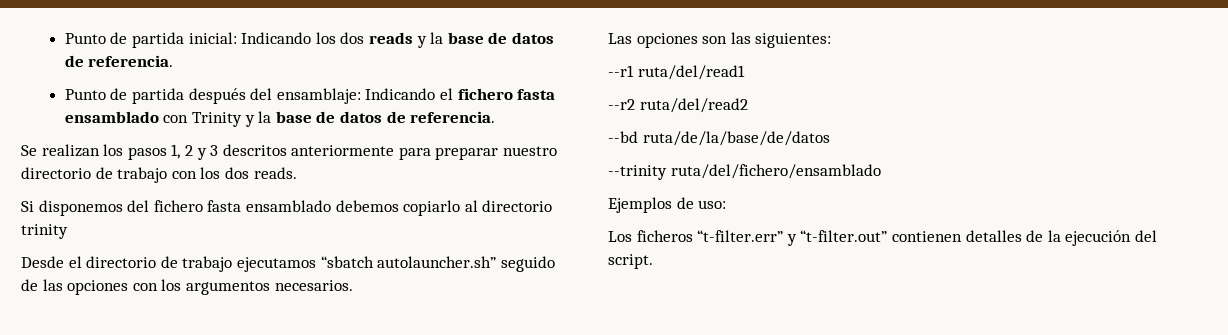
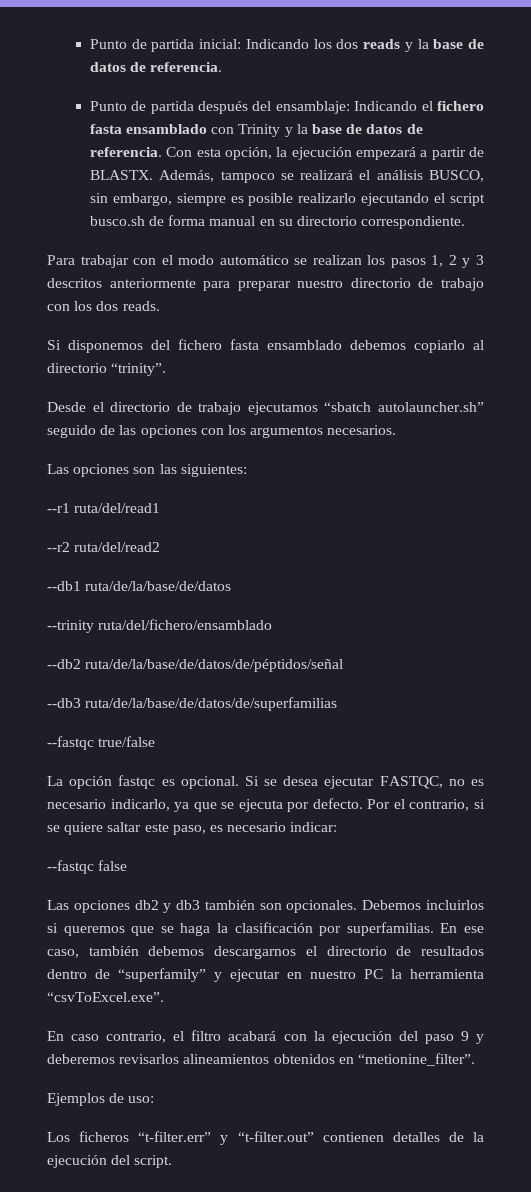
[21,145,37,156] // Se -> [166,147,485,160] [89,170,484,183] [89,193,485,206] [89,215,466,229] [47,255,308,268] Con esta opción, la ejecución empezará a partir de BLASTX. Además, tampoco se realizará el análisis BUSCO, sin embargo, siempre es posible realizarlo ejecutando el script busco.sh de forma manual en su directorio correspondiente. // Para trabajar con el modo automático se
[21,224,68,239] trinity -> [111,363,167,376] “trinity”.
[608,131,638,143] --bd -> [47,581,81,591] --db1
(881, 171) none -> [47,659,344,672] [47,697,338,711] [47,736,156,750] [47,775,485,789] [47,798,486,812] [47,822,338,835] [47,860,128,874] [47,900,484,913] [47,922,485,936] [47,946,484,959] [47,968,484,982] [47,992,164,1002] [47,1030,484,1044] [47,1053,475,1066] // --db2 ruta/de/la/base/de/datos/de/péptidos/señal // --db3 ruta/de/la/base/de/datos/de/superfamilias // --fastqc true/false // La opción fastqc es opcional. Si se desea ejecutar FASTQC, no es necesario indicarlo, ya que se ejecuta por defecto. Por el contrario, si se quiere saltar este paso, es necesario indicar: // --fastqc false // Las opciones db2 y db3 también son opcionales. Debemos incluirlos si queremos que se haga la clasificación por superfamilias. En ese caso, también debemos descargarnos el directorio de resultados dentro de “superfamily” y ejecutar en nuestro PC la herramienta “csvToExcel.exe”. // En caso contrario, el filtro acabará con la ejecución del paso 9 y deberemos revisarlos alineamientos obtenidos en “metionine_filter”.

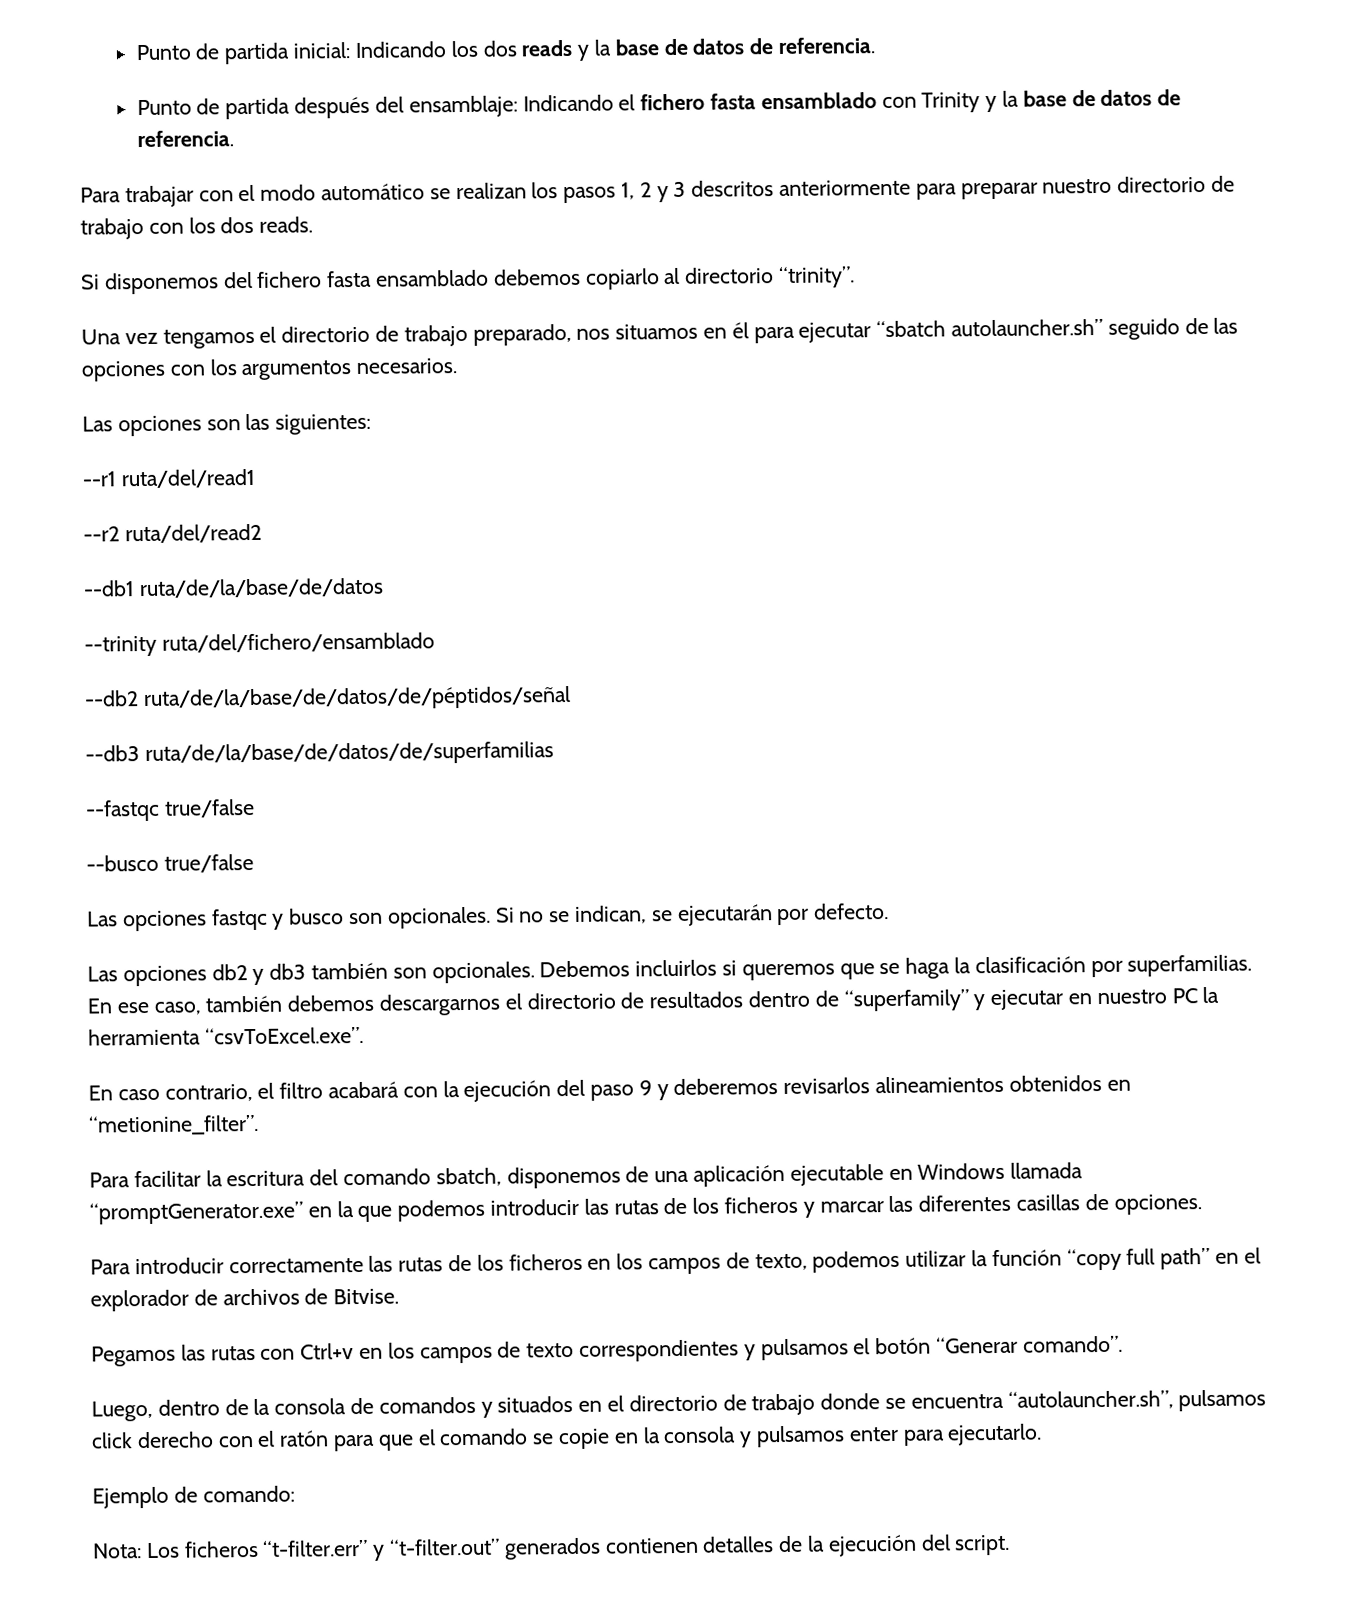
[166,147,485,160] [89,170,484,183] [89,193,485,206] [89,215,466,229] Con esta opción, la ejecución empezará a partir de BLASTX. Además, tampoco se realizará el análisis BUSCO, sin embargo, siempre es posible realizarlo ejecutando el script busco.sh de forma manual en su directorio correspondiente. -> (234, 139) none
[47,402,318,415] Desde el directorio de trabajo ejecutamos -> [81,322,872,349] Una vez tengamos el directorio de trabajo preparado, nos situamos en él para ejecutar
[47,775,485,789] [47,798,486,812] [47,822,338,835] [47,860,128,874] La opción fastqc es opcional. Si se desea ejecutar FASTQC, no es necesario indicarlo, ya que se ejecuta por defecto. Por el contrario, si se quiere saltar este paso, es necesario indicar: // --fastqc false -> [86,853,254,873] [87,902,890,932] --busco true/false // Las opciones fastqc y busco son opcionales. Si no se indican, se ejecutarán por defecto.
[47,1093,155,1106] Ejemplos de uso: // -> [89,1162,1084,1189] [89,1193,1202,1225] [90,1247,1261,1275] [90,1288,400,1312] [91,1335,1123,1367] [91,1389,1267,1422] [91,1423,1043,1452] [92,1485,295,1509] [92,1543,142,1559] Para facilitar la escritura del comando sbatch, disponemos de una aplicación ejecutable en Windows llamada “promptGenerator.exe” en la que podemos introducir las rutas de los ficheros y marcar las diferentes casillas de opciones. // Para introducir correctamente las rutas de los ficheros en los campos de texto, podemos utilizar la función “copy full path” en el explorador de archivos de Bitvise. // Pegamos las rutas con Ctrl+v en los campos de texto correspondientes y pulsamos el botón “Generar comando”. // Luego, dentro de la consola de comandos y situados en el directorio de trabajo donde se encuentra “autolauncher.sh”, pulsamos click derecho con el ratón para que el comando se copie en la consola y pulsamos enter para ejecutarlo. // Ejemplo de comando: // Nota:
(314, 1136) none -> [503,1537,601,1560] generados

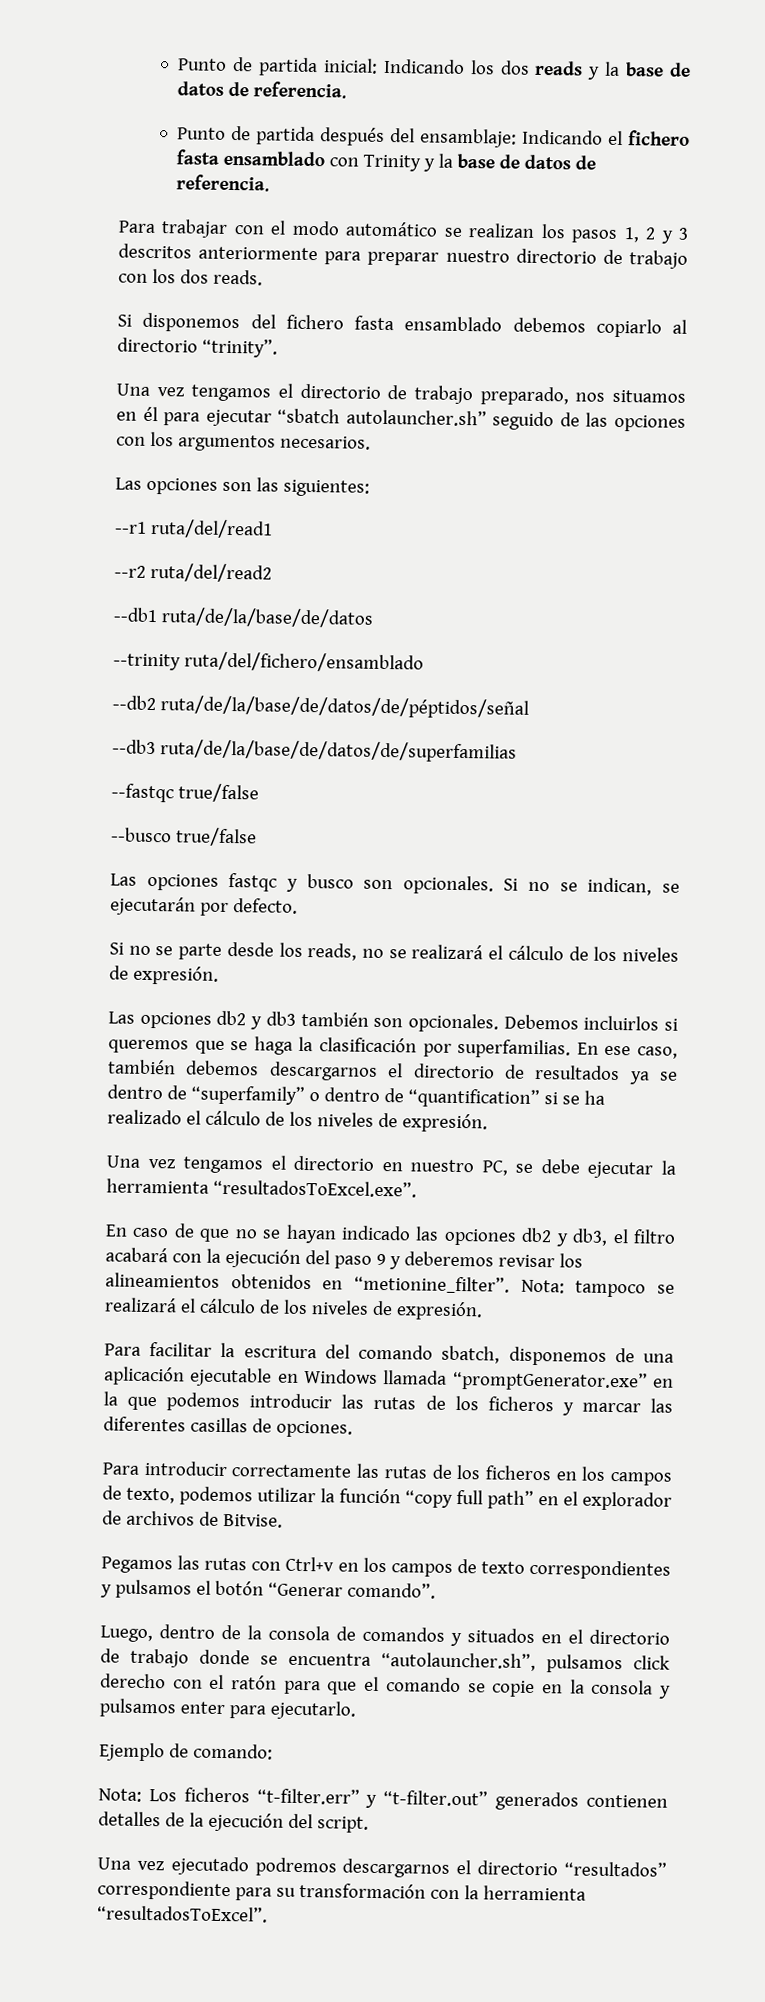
(890, 911) none -> [109,941,680,962] [109,965,219,985] // Si no se parte desde los reads, no se realizará el cálculo de los niveles de expresión.
(744, 1000) none -> [628,1071,678,1085] ya se
[973,986,1220,1011] [88,1026,364,1046] y ejecutar en nuestro PC la herramienta “csvToExcel.exe”. -> [308,1087,605,1109] [107,1109,488,1133] [106,1155,676,1179] [106,1178,417,1198] o dentro de “quantification” si se ha realizado el cálculo de los niveles de expresión. // Una vez tengamos el directorio en nuestro PC, se debe ejecutar la herramienta “resultadosToExcel.exe”.
[164,1084,253,1102] contrario, -> [173,1223,609,1247] de que no se hayan indicado las opciones db2 y db3,
[783,1077,871,1094] revisarlos -> [497,1253,583,1268] revisar los
(259, 1125) none -> [520,1279,675,1298] [104,1297,483,1321] Nota: tampoco se realizará el cálculo de los niveles de expresión.
(1011, 1545) none -> [97,1856,667,1878] [97,1880,586,1901] [97,1905,268,1923] // Una vez ejecutado podremos descargarnos el directorio “resultados” correspondiente para su transformación con la herramienta “resultadosToExcel”.

